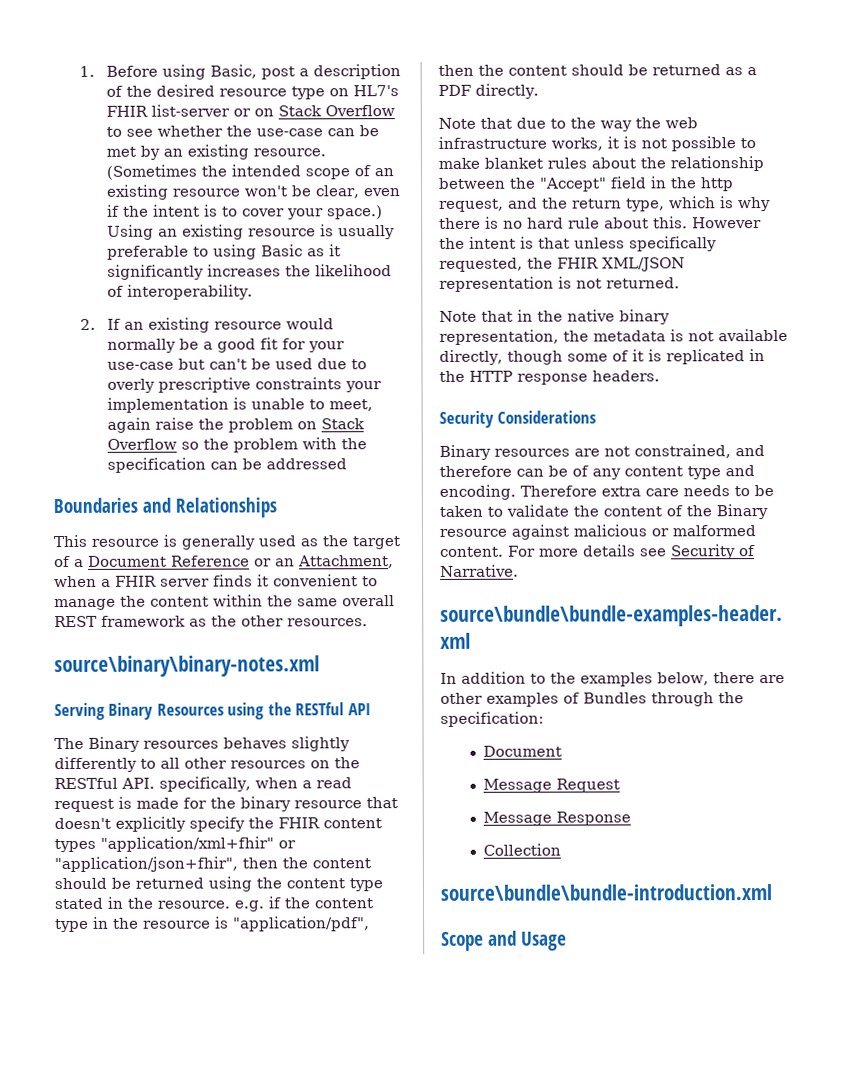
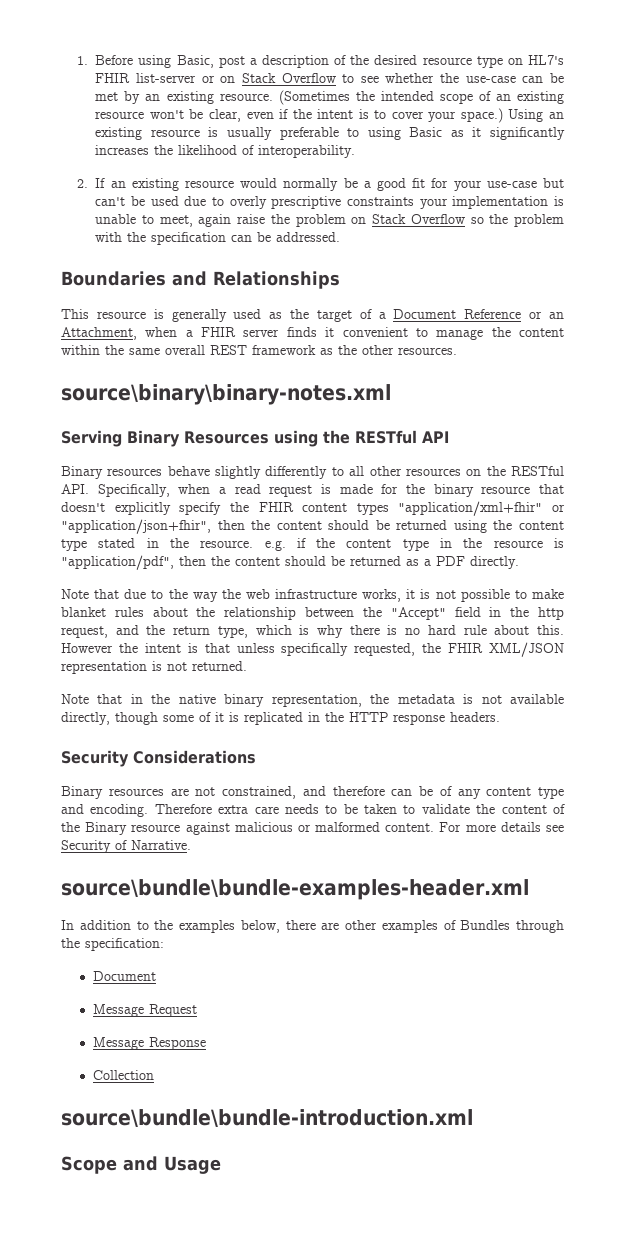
[265,458,347,470] addressed -> [276,232,341,242] addressed.
[54,736,287,752] The Binary resources behaves -> [61,466,210,479] Binary resources behave
[159,776,251,792] specifically, -> [97,484,170,497] Specifically,

